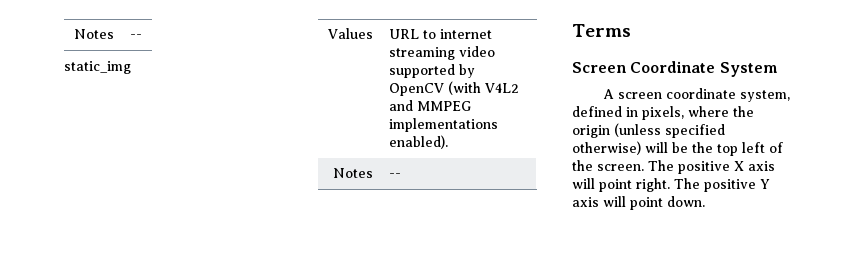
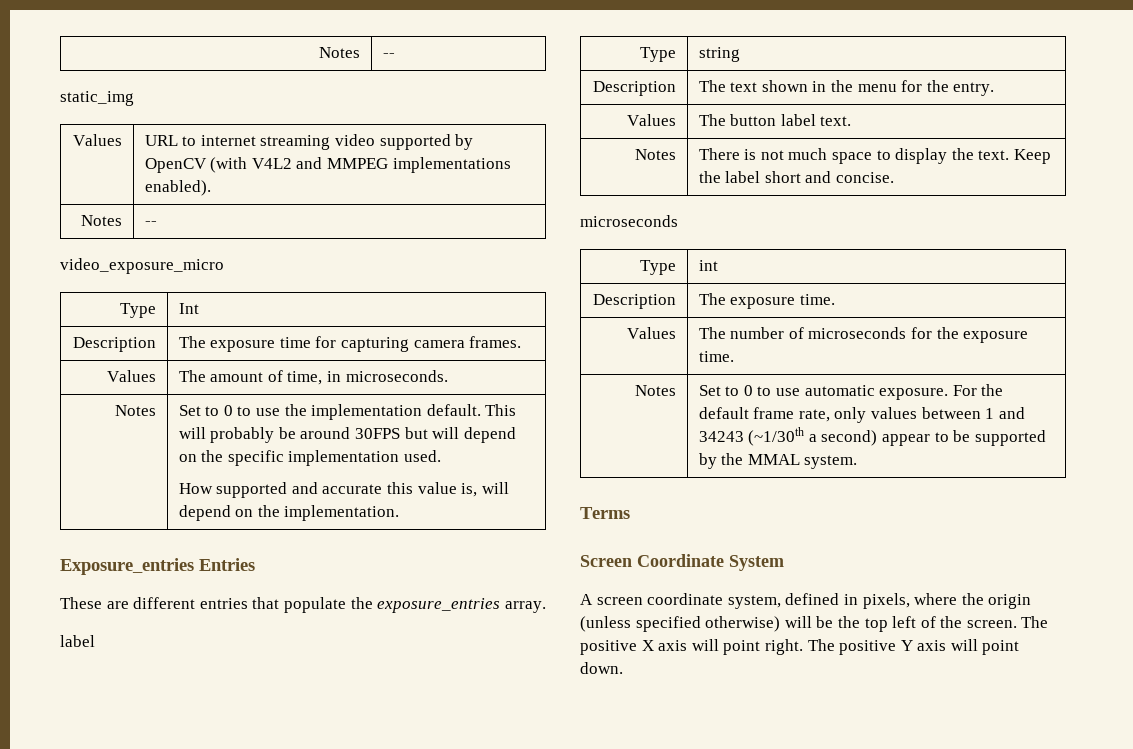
(401, 175) none -> [60,258,224,274] [120,303,157,318] [178,303,199,314] [73,337,157,352] [178,336,522,352] [107,370,157,382] [178,370,448,385] [115,405,157,416] [178,404,517,420] [178,427,516,443] [178,450,441,466] [178,482,509,498] [178,505,400,521] [60,558,255,575] [60,597,546,613] [60,635,95,647] [640,47,677,62] [698,47,740,62] [593,81,677,96] [698,80,995,96] [627,114,677,126] [698,114,852,126] [635,149,677,160] [698,148,1051,164] [698,171,894,183] [580,215,678,227] [640,260,677,275] [698,260,718,271] [593,294,677,309] [698,293,835,309] [627,327,677,339] [698,327,1029,343] [698,351,734,362] [635,385,677,396] [698,384,1004,400] [698,407,1025,423] [698,427,1046,446] [698,453,858,469] // video_exposure_micro // Type | Int // Description | The exposure time for capturing camera frames. // Values | The amount of time, in microseconds. // Notes | Set to 0 to use the implementation default. This will probably be around 30FPS but will depend on the specific implementation used. // How supported and accurate this value is, will depend on the implementation. // Exposure_entries Entries // These are different entries that populate the exposure_entries array. // label // Type | string // Description | The text shown in the menu for the entry. // Values | The button label text. // Notes | There is not much space to display the text. Keep the label short and concise. // microseconds // Type | int // Description | The exposure time. // Values | The number of microseconds for the exposure time. // Notes | Set to 0 to use automatic exposure. For the default frame rate, only values between 1 and 34243 (~1/30th a second) appear to be supported by the MMAL system.

